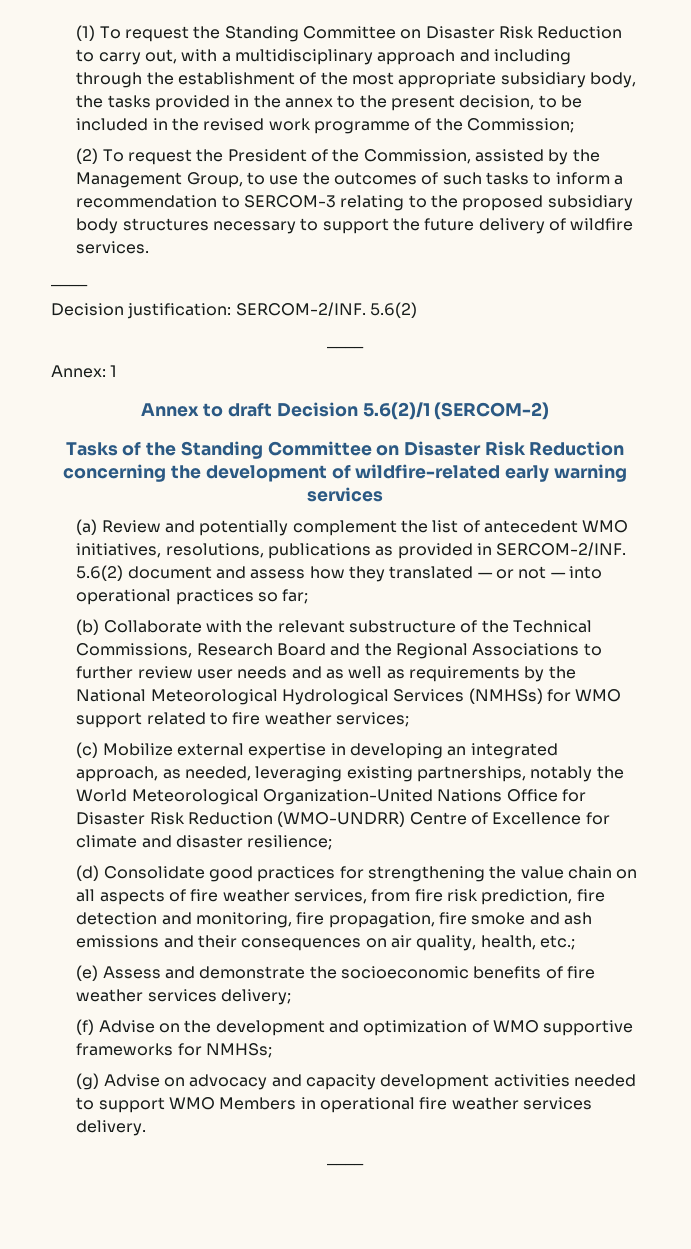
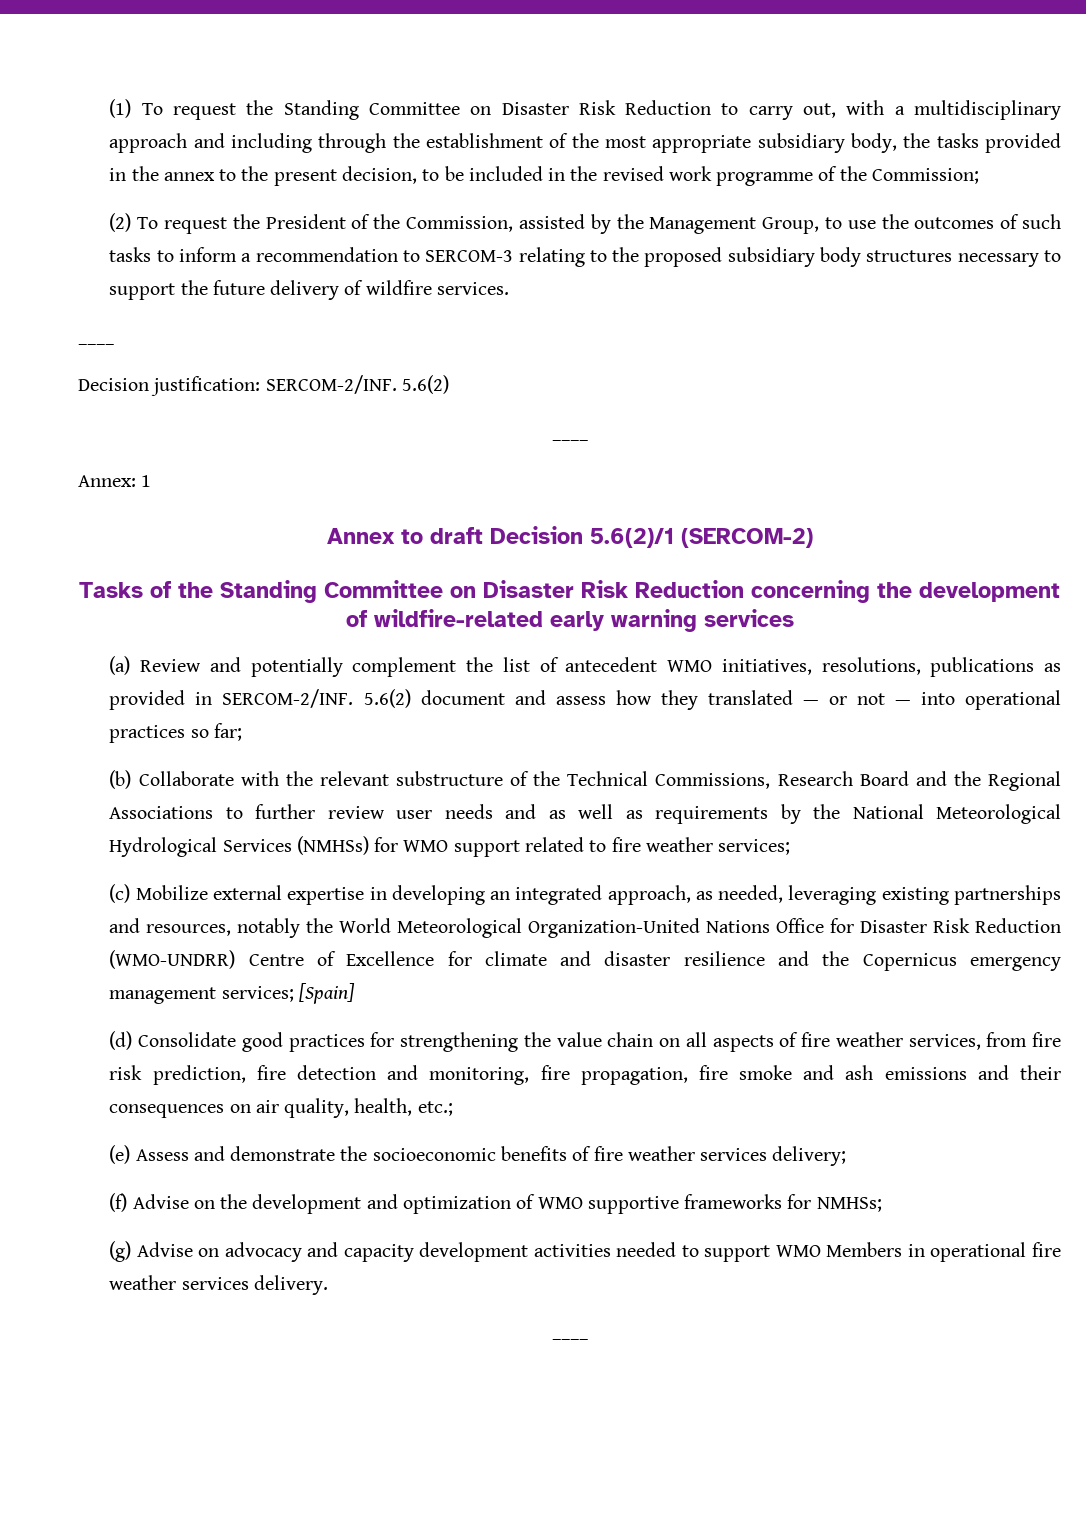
[417,766,527,782] partnerships, -> [954,885,1061,905] [109,918,232,936] partnerships and resources,
[247,835,333,850] resilience; -> [683,951,1061,971] [109,983,355,1004] resilience and the Copernicus emergency management services; [Spain]

